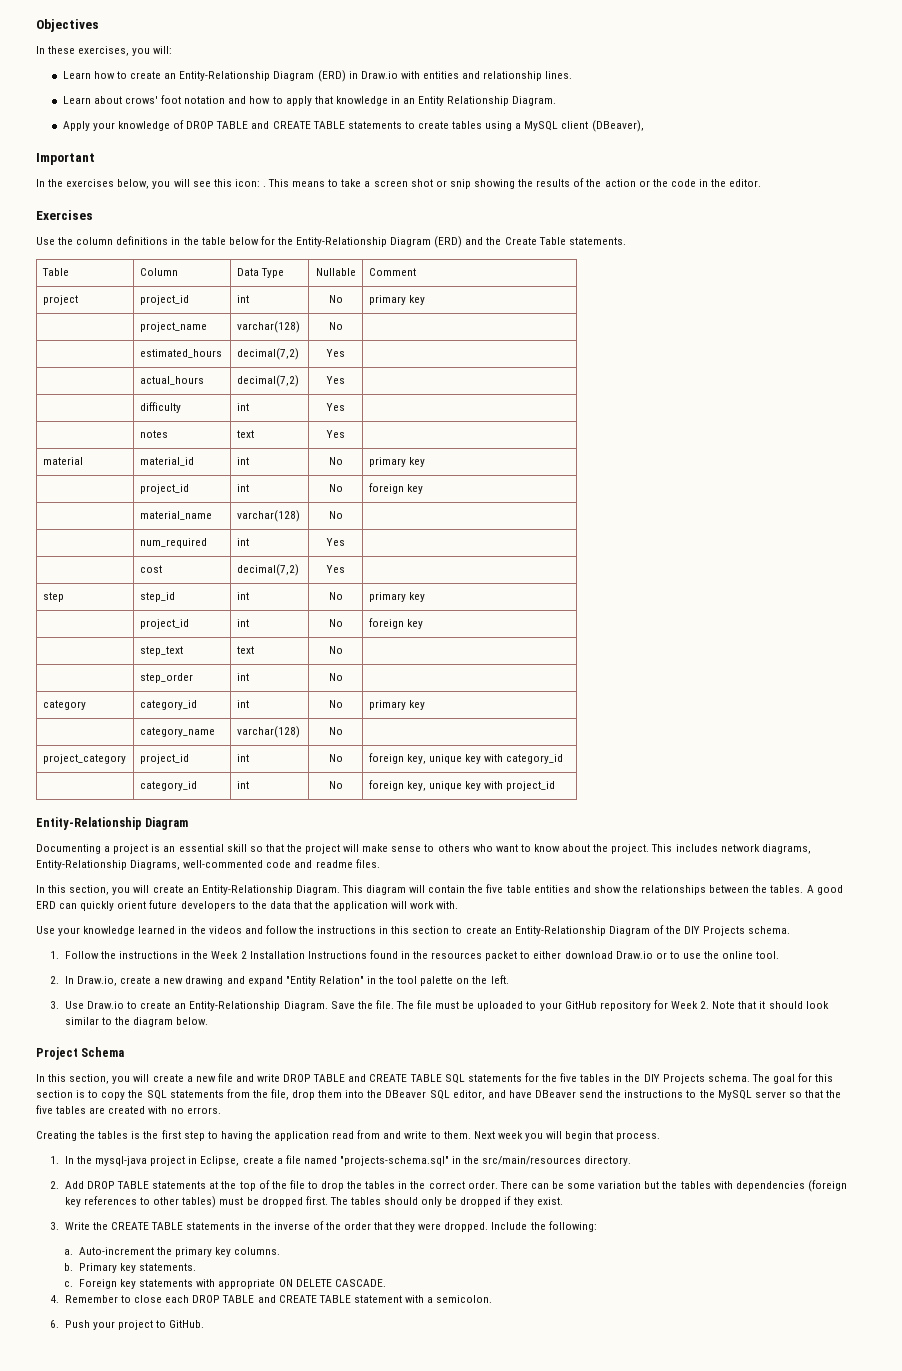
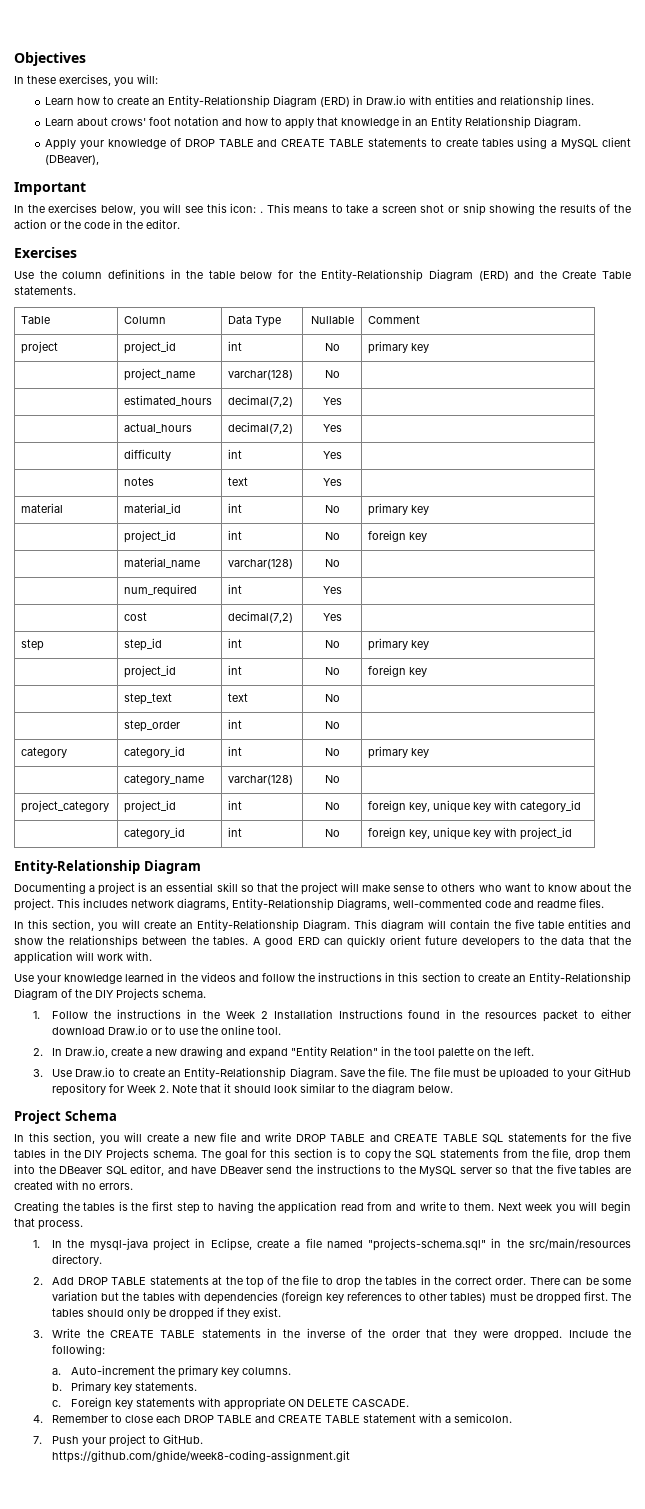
[50,1320,60,1328] 6. -> [33,1436,43,1444] 7.
(205, 1324) none -> [52,1450,351,1463] // https://github.com/ghide/week8-coding-assignment.git

